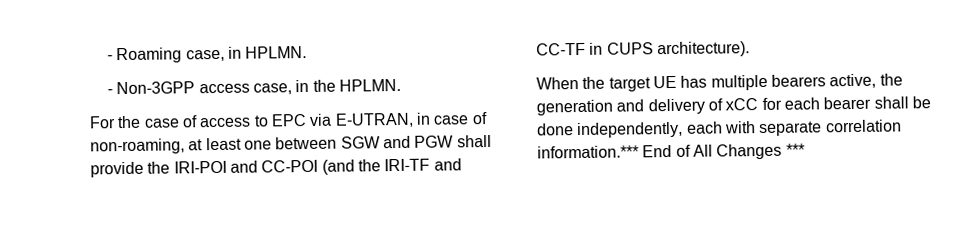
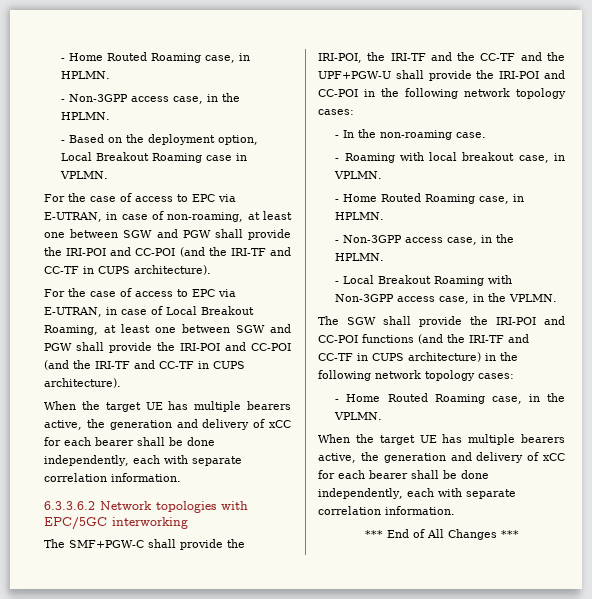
[107,55,114,61] - -> [61,52,148,61] - Home Routed
(402, 85) none -> [61,134,259,145] [61,152,248,163] [60,171,109,179] // - Based on the deployment option, Local Breakout Roaming case in VPLMN.
(750, 49) none -> [44,288,236,297] [44,306,254,317] [44,324,291,335] [44,342,291,353] [44,360,245,370] [44,378,121,388] // For the case of access to EPC via E-UTRAN, in case of Local Breakout Roaming, at least one between SGW and PGW shall provide the IRI-POI and CC-POI (and the IRI-TF and CC-TF in CUPS architecture).
[537,145,639,159] information.*** -> [111,473,181,482] [44,501,248,513] [44,517,188,530] [44,539,245,550] [318,52,565,63] [318,70,565,81] [318,88,566,99] [318,109,354,115] [335,129,487,140] [335,152,565,163] [334,171,383,179] [335,193,525,204] [335,212,385,220] [335,234,515,245] [335,253,385,261] [335,275,513,286] [335,293,558,304] [318,316,565,327] [318,334,529,344] [318,352,518,362] [318,370,514,381] [335,393,565,404] [334,412,383,420] [318,434,565,445] [318,452,565,463] [318,470,489,479] [318,488,516,499] [318,506,455,515] [364,530,383,538] information. // 6.3.3.6.2 Network topologies with EPC/5GC interworking // The SMF+PGW-C shall provide the IRI-POI, the IRI-TF and the CC-TF and the UPF+PGW-U shall provide the IRI-POI and CC-POI in the following network topology cases: // - In the non-roaming case. // - Roaming with local breakout case, in VPLMN. // - Home Routed Roaming case, in HPLMN. // - Non-3GPP access case, in the HPLMN. // - Local Breakout Roaming with Non-3GPP access case, in the VPLMN. // The SGW shall provide the IRI-POI and CC-POI functions (and the IRI-TF and CC-TF in CUPS architecture) in the following network topology cases: // - Home Routed Roaming case, in the VPLMN. // When the target UE has multiple bearers active, the generation and delivery of xCC for each bearer shall be done independently, each with separate correlation information. // ***

